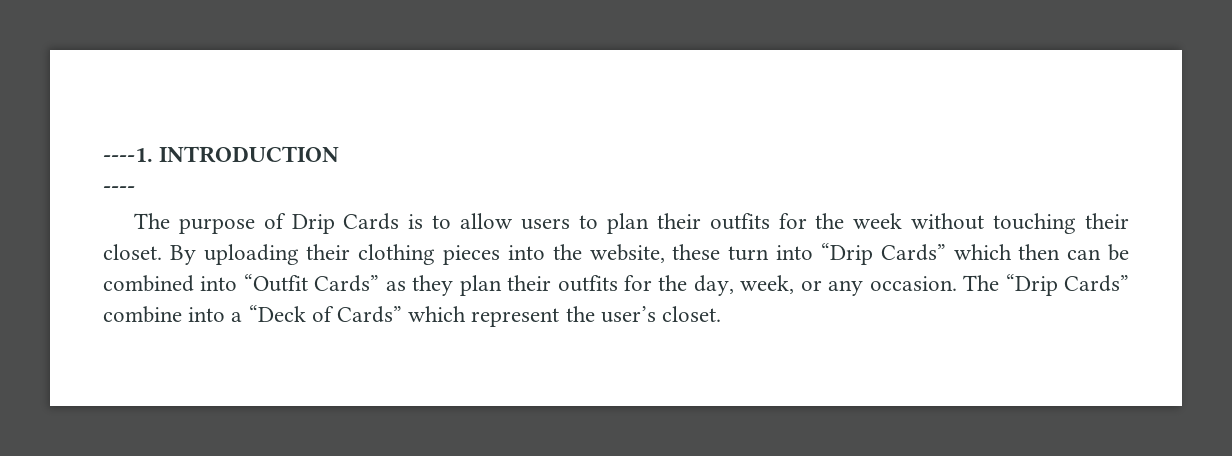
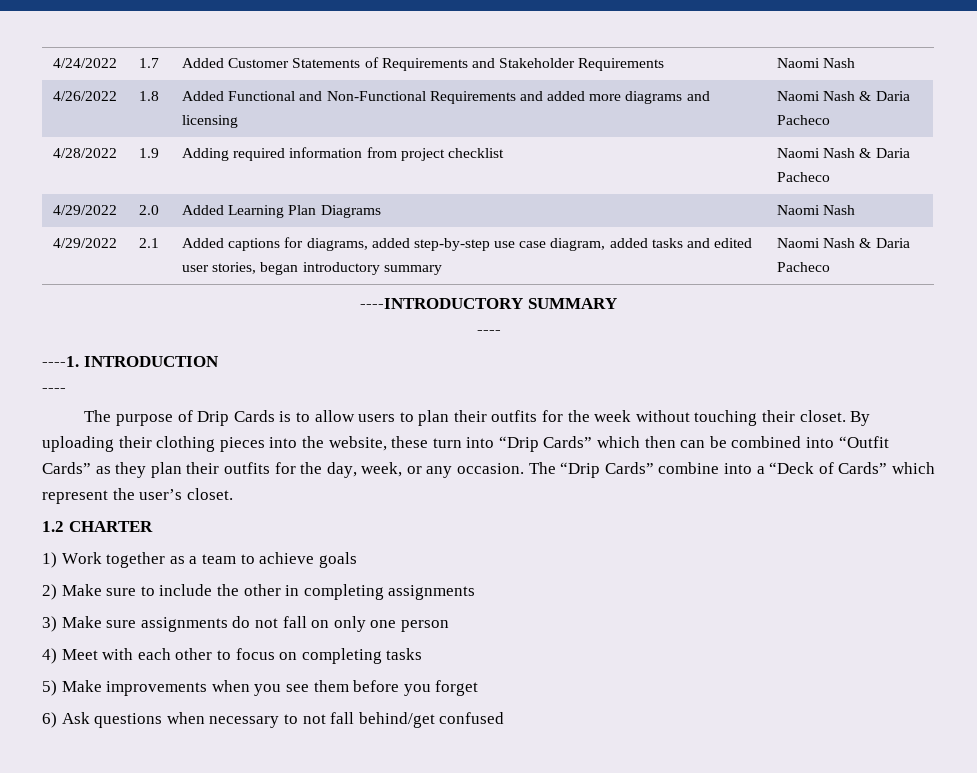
(103, 155) none -> [52,58,117,68] [138,58,159,68] [181,57,665,71] [776,58,856,68] [52,91,117,101] [138,91,159,101] [181,91,710,104] [181,115,238,128] [776,91,910,101] [776,115,830,125] [52,148,117,158] [138,148,159,158] [181,147,504,161] [776,148,910,158] [776,172,830,182] [52,205,117,215] [138,205,159,215] [181,205,381,218] [776,205,856,215] [52,238,117,248] [138,238,159,248] [181,237,753,251] [181,262,442,275] [776,238,910,248] [776,262,830,272] [360,298,617,309] [476,330,501,335] 4/24/2022 | 1.7 | Added Customer Statements of Requirements and Stakeholder Requirements | Naomi Nash // 4/26/2022 | 1.8 | Added Functional and Non-Functional Requirements and added more diagrams and licensing | Naomi Nash & Daria Pacheco // 4/28/2022 | 1.9 | Adding required information from project checklist | Naomi Nash & Daria Pacheco // 4/29/2022 | 2.0 | Added Learning Plan Diagrams | Naomi Nash // 4/29/2022 | 2.1 | Added captions for diagrams, added step-by-step use case diagram, added tasks and edited user stories, began introductory summary | Naomi Nash & Daria Pacheco // ----INTRODUCTORY SUMMARY // ---- //
(722, 314) none -> [42,521,153,532] [42,552,357,568] [42,584,476,600] [42,616,449,632] [42,648,423,664] [42,680,479,696] [42,712,505,728] // 1.2 CHARTER // 1) Work together as a team to achieve goals // 2) Make sure to include the other in completing assignments // 3) Make sure assignments do not fall on only one person // 4) Meet with each other to focus on completing tasks // 5) Make improvements when you see them before you forget // 6) Ask questions when necessary to not fall behind/get confused

